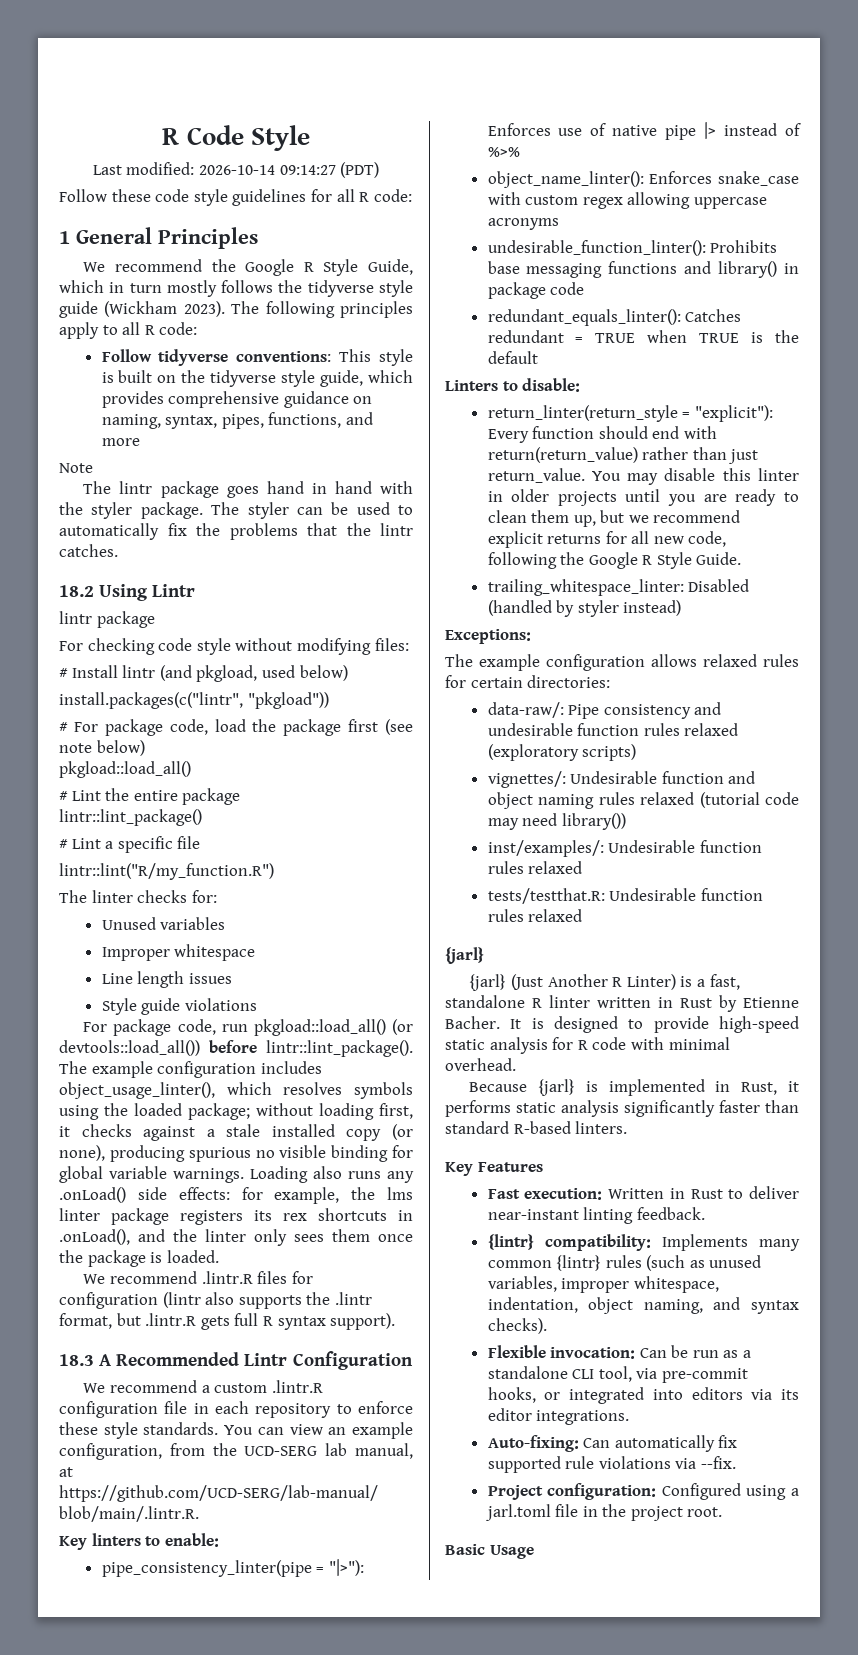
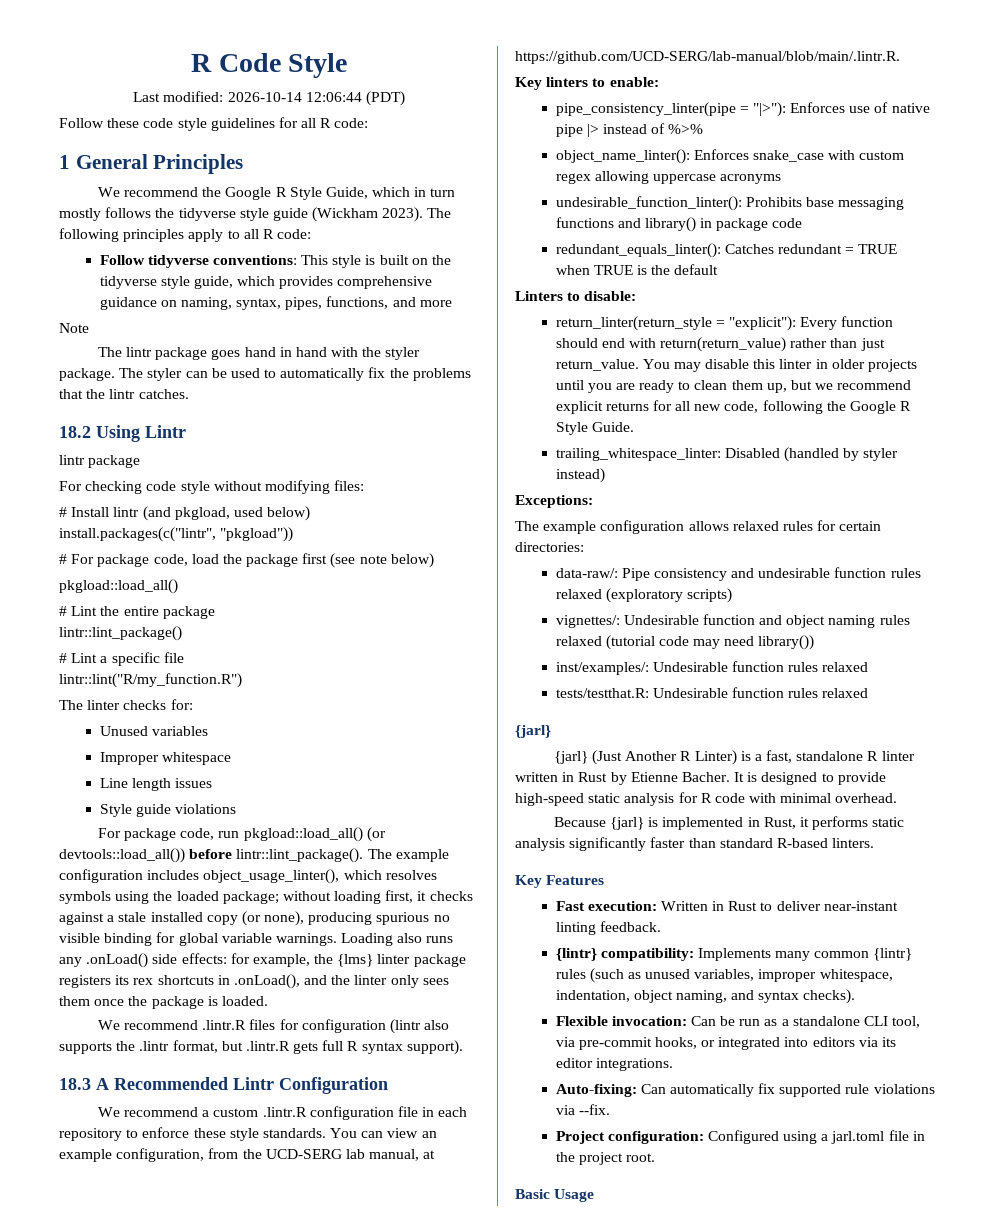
[279,165,336,175] 09:14:27 -> [305,92,362,102] 12:06:44
[386,1187,413,1200] lms -> [337,954,374,967] {lms}

